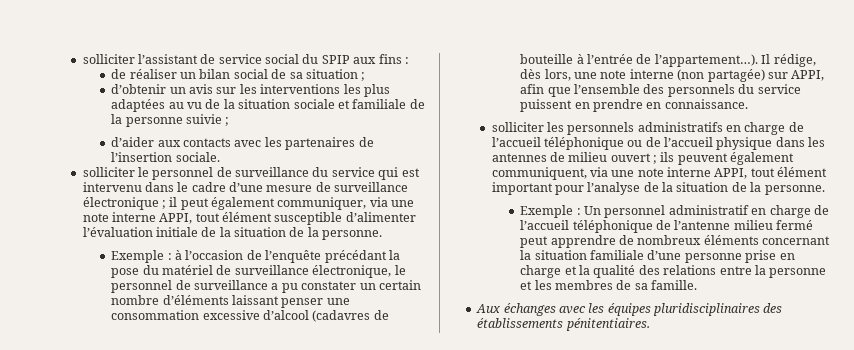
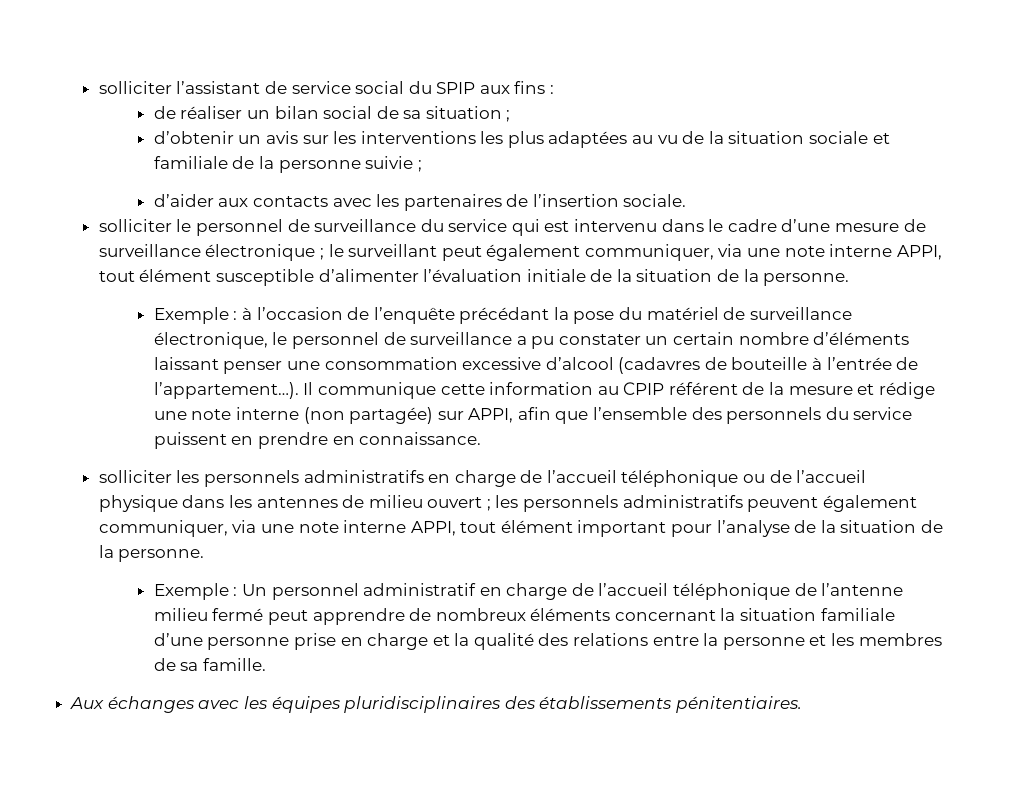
[169,197,178,207] il -> [328,244,438,257] le surveillant
[773,54,816,67] [520,69,571,81] rédige, dès lors, -> [317,382,935,399] communique cette information au CPIP référent de la mesure et rédige
[660,152,675,162] ils -> [495,495,743,512] les personnels administratifs
[491,167,587,180] communiquent, -> [98,520,228,537] communiquer,

